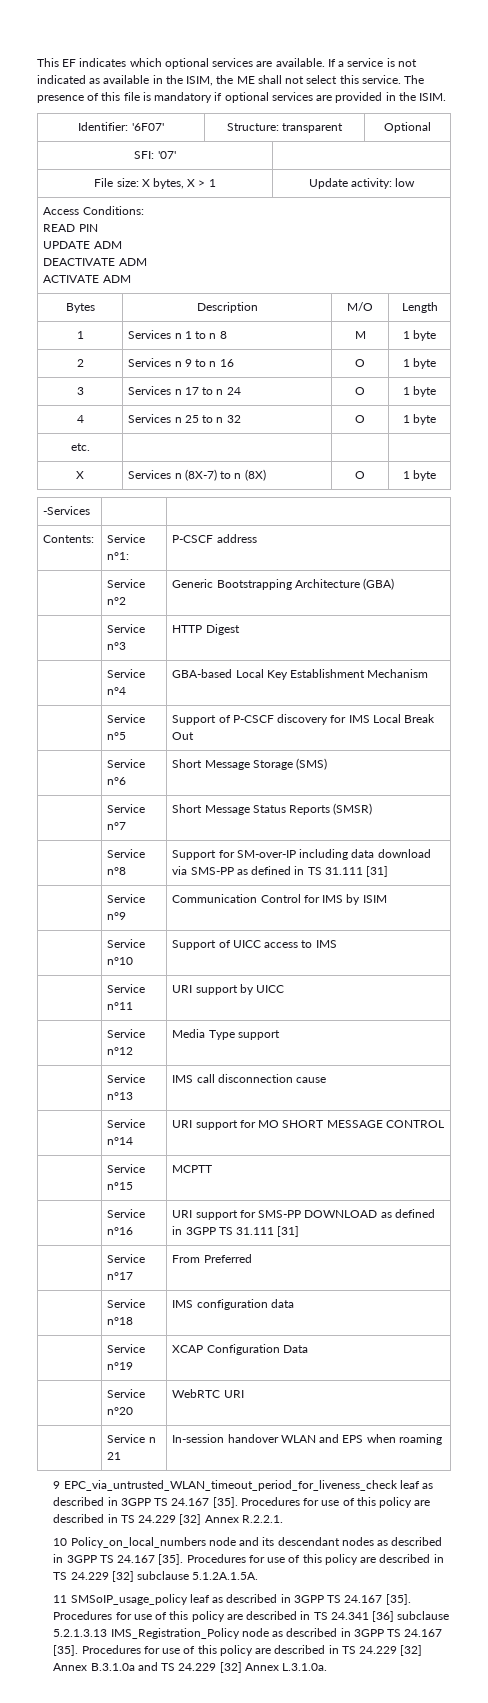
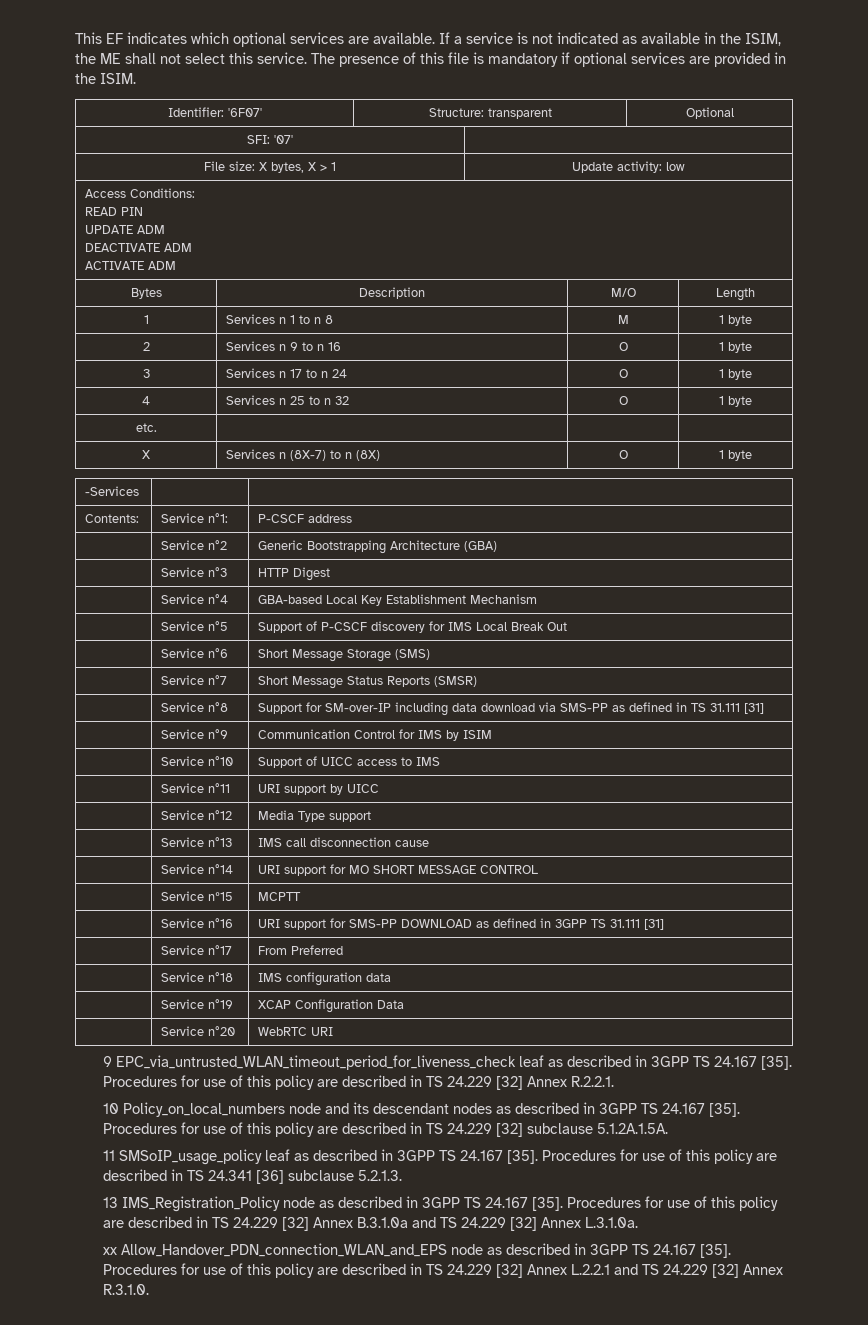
[107,1434,156,1443] [107,1452,122,1460] [172,1434,442,1445] // | Service n 21 | In-session handover WLAN and EPS when roaming -> (334, 1031) none
[53,1629,108,1637] 5.2.1.3.13 -> [358,1170,403,1181] [103,1197,119,1208] 5.2.1.3. // 13
(328, 1667) none -> [103,1243,732,1258] [103,1263,784,1278] [103,1284,150,1295] // xx Allow_Handover_PDN_connection_WLAN_and_EPS node as described in 3GPP TS 24.167 [35]. Procedures for use of this policy are described in TS 24.229 [32] Annex L.2.2.1 and TS 24.229 [32] Annex R.3.1.0.

